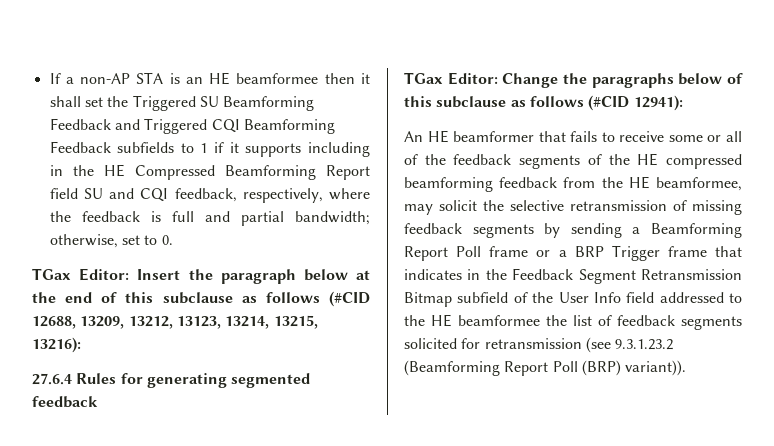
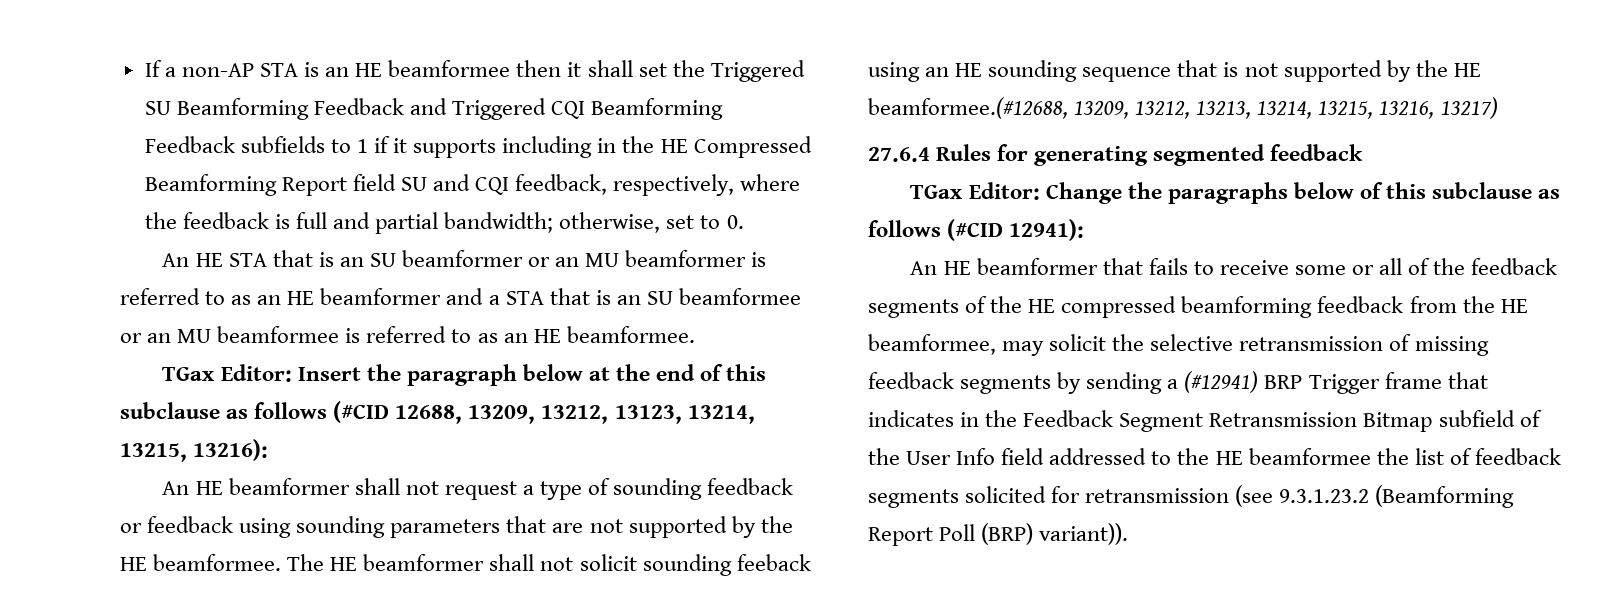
(173, 240) none -> [162,250,767,267] [120,288,801,305] [120,326,695,343] // An HE STA that is an SU beamformer or an MU beamformer is referred to as an HE beamformer and a STA that is an SU beamformee or an MU beamformee is referred to as an HE beamformee.
(81, 345) none -> [162,478,794,500] [120,516,793,538] [120,554,811,576] [868,60,1481,82] [868,97,1498,119] // An HE beamformer shall not request a type of sounding feedback or feedback using sounding parameters that are not supported by the HE beamformee. The HE beamformer shall not solicit sounding feeback using an HE sounding sequence that is not supported by the HE beamformee.(#12688, 13209, 13212, 13213, 13214, 13215, 13216, 13217)
[651,223,742,238] [404,246,567,261] Beamforming Report Poll frame or a -> [1184,371,1259,393] (#12941)

